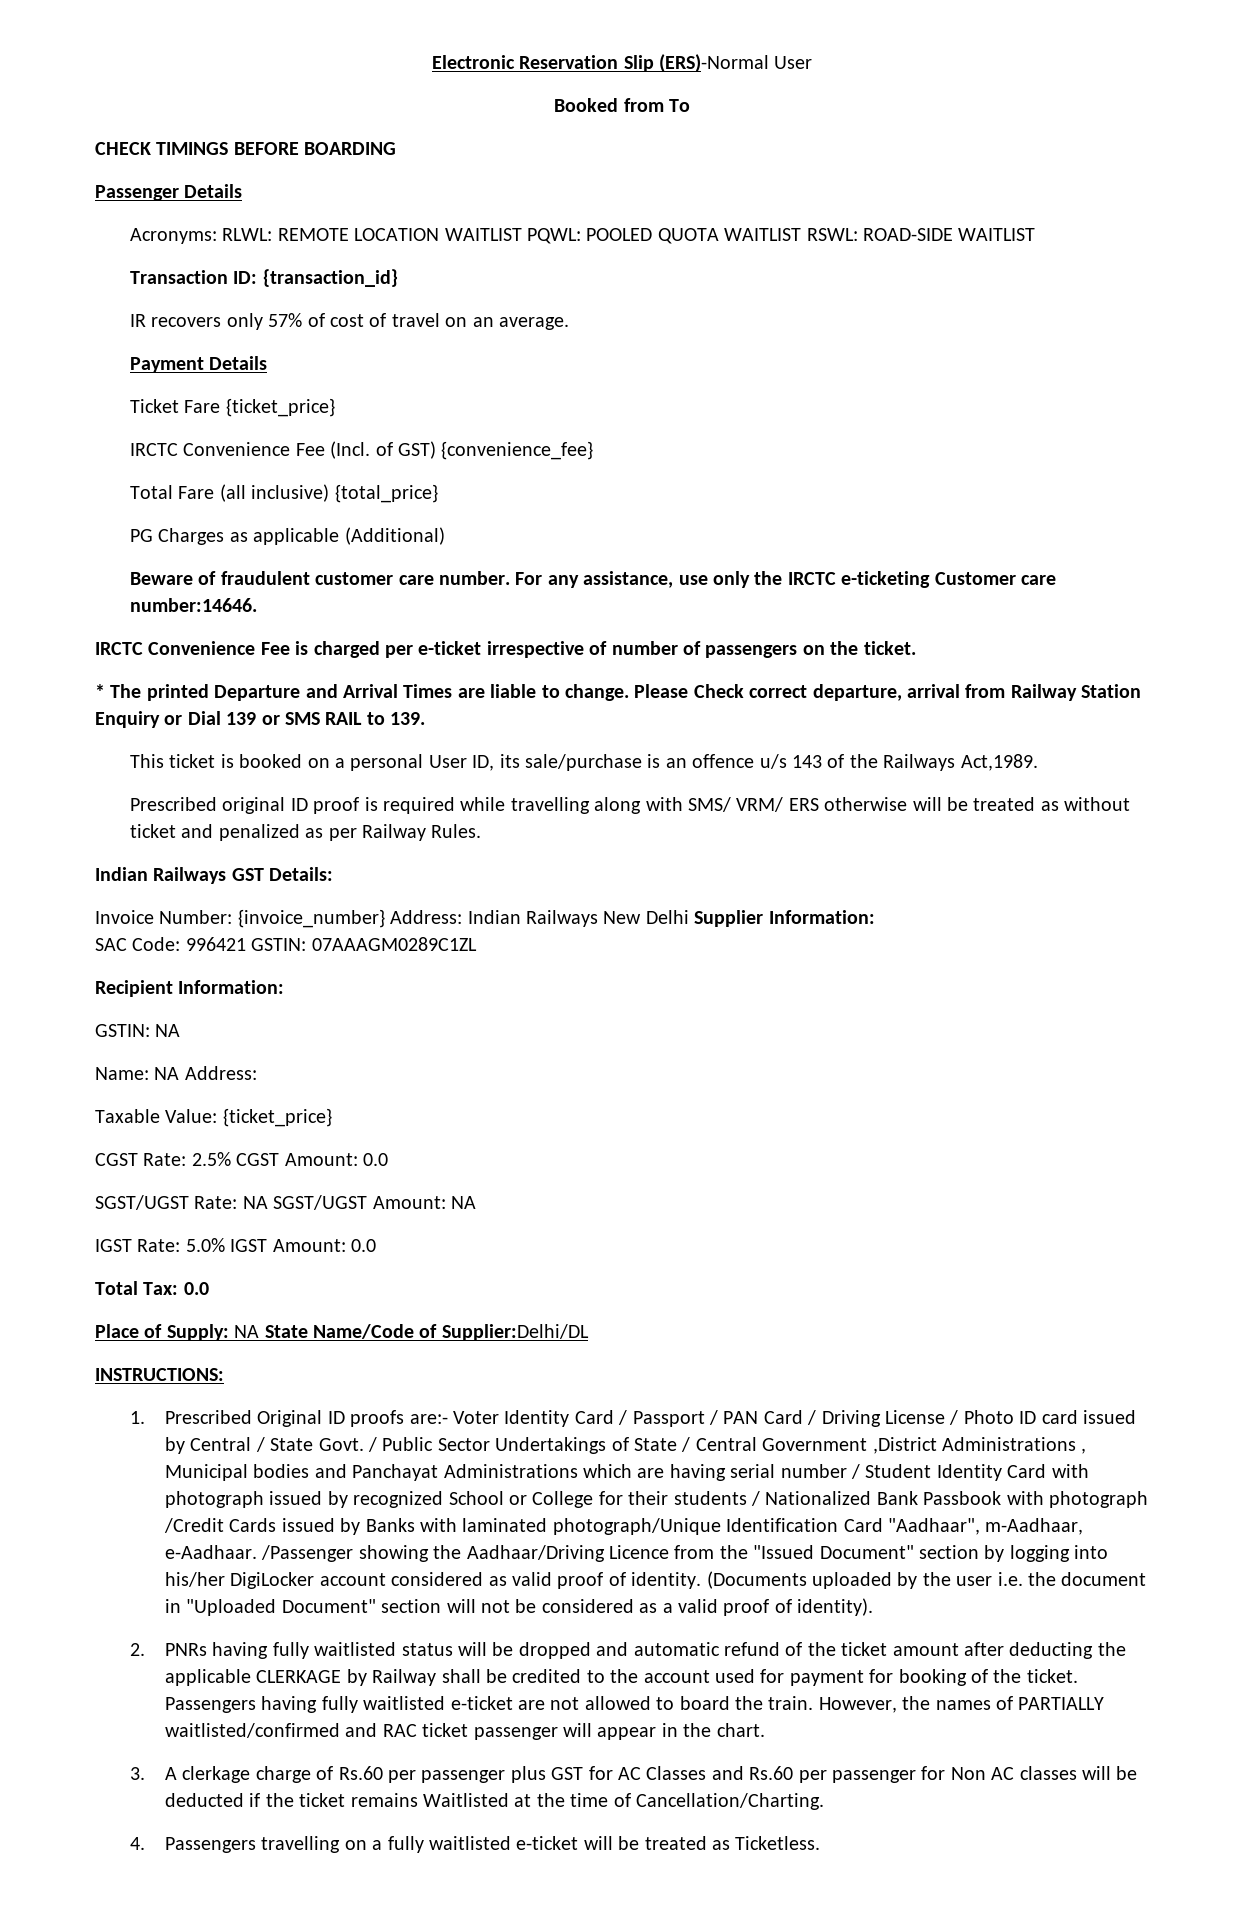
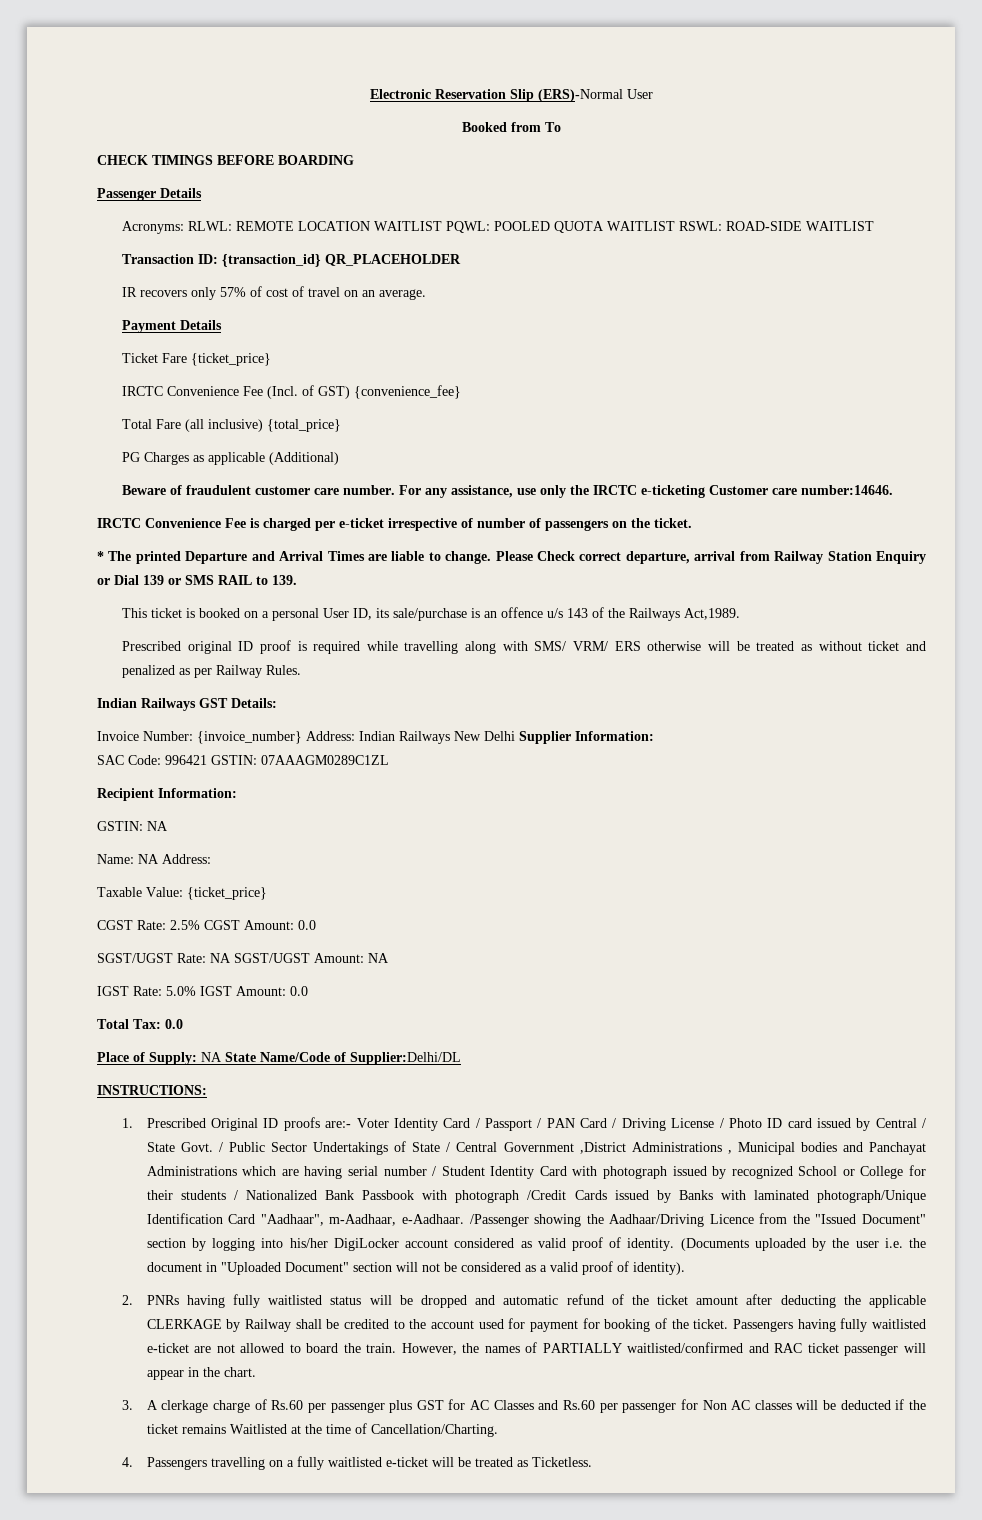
(398, 278) none -> [324,254,461,266] QR_PLACEHOLDER

